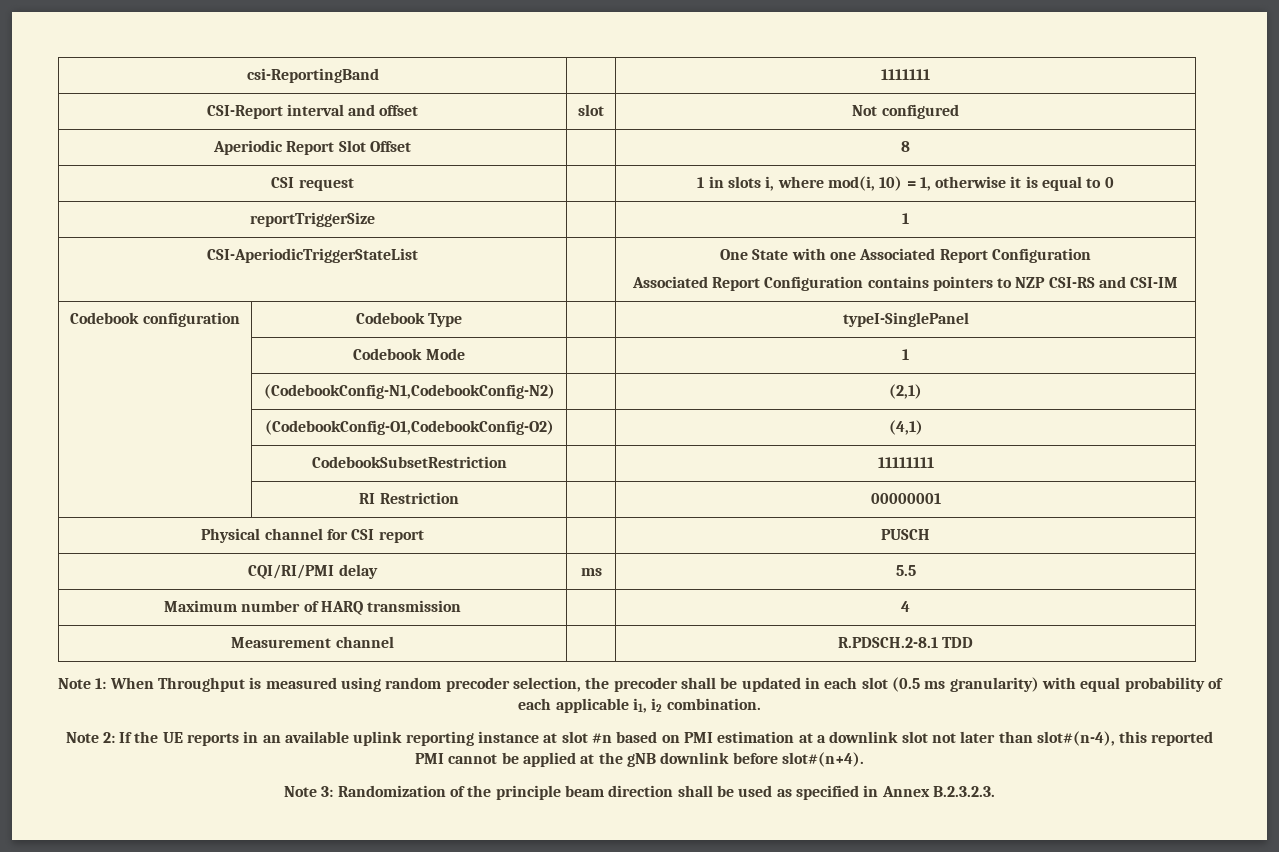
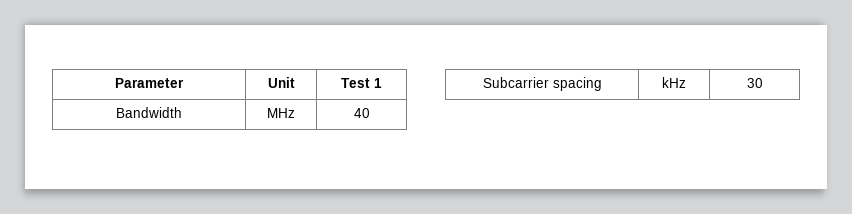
[246,68,379,83] [881,69,930,80] [206,104,419,119] [578,104,604,116] [852,104,959,119] [213,140,411,155] [901,141,910,152] [271,177,354,191] [697,176,1114,191] [250,212,375,227] [902,213,909,224] [207,248,418,263] [720,248,1091,263] [631,276,1179,291] [70,312,240,327] [355,312,463,327] [842,312,969,327] [353,348,465,360] [902,349,909,360] [263,384,555,399] [889,384,922,399] [264,420,554,435] [888,420,923,435] [311,456,507,468] [877,457,934,468] [359,492,459,504] [870,493,941,504] [201,528,424,543] [881,529,930,540] [248,564,378,579] [580,568,602,576] [895,565,916,576] [163,600,462,615] [901,601,910,612] [231,636,394,648] [837,637,974,648] [58,677,1223,692] [518,698,761,713] [65,731,1214,746] [415,752,864,767] [284,785,995,800] csi-ReportingBand | | 1111111 // CSI-Report interval and offset | slot | Not configured // Aperiodic Report Slot Offset | | 8 // CSI request | | 1 in slots i, where mod(i, 10) = 1, otherwise it is equal to 0 // reportTriggerSize | | 1 // CSI-AperiodicTriggerStateList | | One State with one Associated Report Configuration // Associated Report Configuration contains pointers to NZP CSI-RS and CSI-IM // Codebook configuration | Codebook Type | | typeI-SinglePanel // | Codebook Mode | | 1 // | (CodebookConfig-N1,CodebookConfig-N2) | | (2,1) // | (CodebookConfig-O1,CodebookConfig-O2) | | (4,1) // | CodebookSubsetRestriction | | 11111111 // | RI Restriction | | 00000001 // Physical channel for CSI report | | PUSCH // CQI/RI/PMI delay | ms | 5.5 // Maximum number of HARQ transmission | | 4 // Measurement channel | | R.PDSCH.2-8.1 TDD // Note 1: When Throughput is measured using random precoder selection, the precoder shall be updated in each slot (0.5 ms granularity) with equal probability of each applicable i1, i2 combination. // Note 2: If the UE reports in an available uplink reporting instance at slot #n based on PMI estimation at a downlink slot not later than slot#(n-4), this reported PMI cannot be applied at the gNB downlink before slot#(n+4). // Note 3: Randomization of the principle beam direction shall be used as specified in Annex B.2.3.2.3. -> [115,78,184,88] [267,77,295,88] [341,78,382,88] [116,107,182,118] [267,108,295,118] [353,108,370,118] [482,77,602,91] [662,77,686,88] [746,78,763,88] Parameter | Unit | Test 1 // Bandwidth | MHz | 40 // Subcarrier spacing | kHz | 30

